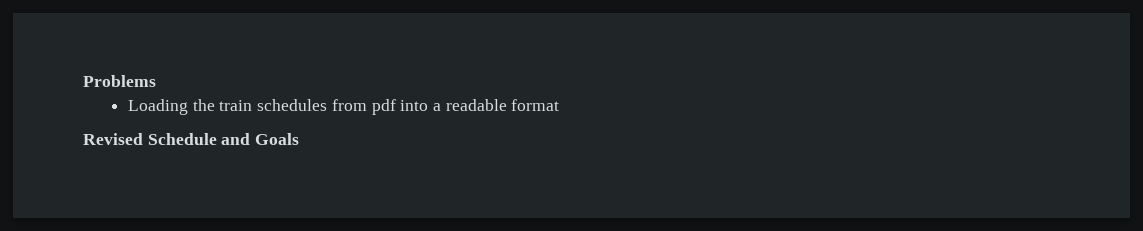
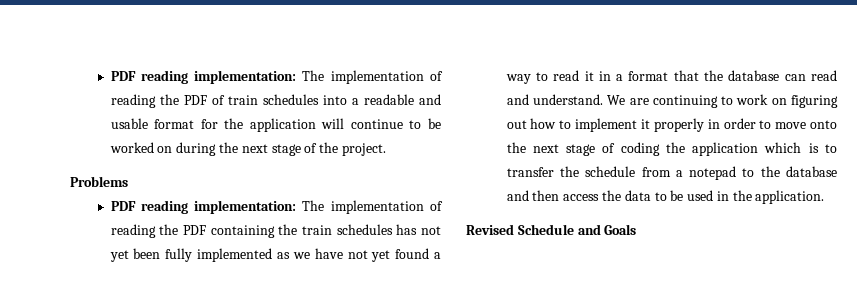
[83,75,156,87] [127,99,560,115] Problems // Loading the train schedules from pdf into a readable format -> [110,70,443,84] [110,94,441,108] [110,118,441,132] [109,142,386,156] [70,176,128,187] [110,200,443,214] [110,224,441,238] [109,248,442,262] [505,70,837,84] [506,94,838,108] [506,118,837,132] [506,142,837,156] [506,166,837,180] [506,190,825,204] PDF reading implementation: The implementation of reading the PDF of train schedules into a readable and usable format for the application will continue to be worked on during the next stage of the project. // Problems // PDF reading implementation: The implementation of reading the PDF containing the train schedules has not yet been fully implemented as we have not yet found a way to read it in a format that the database can read and understand. We are continuing to work on figuring out how to implement it properly in order to move onto the next stage of coding the application which is to transfer the schedule from a notepad to the database and then access the data to be used in the application.

